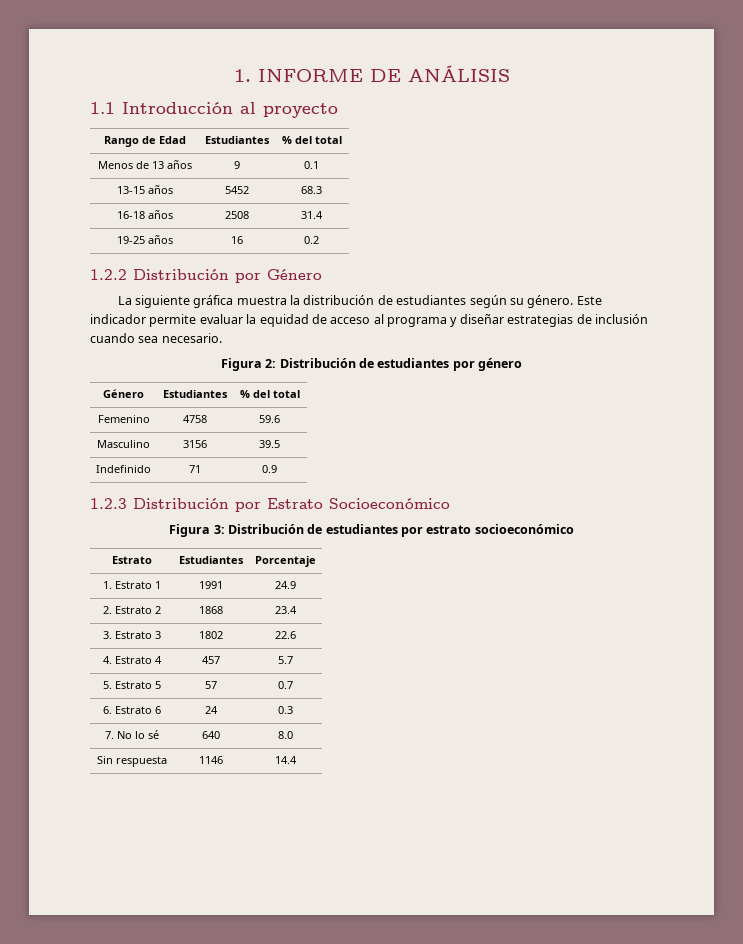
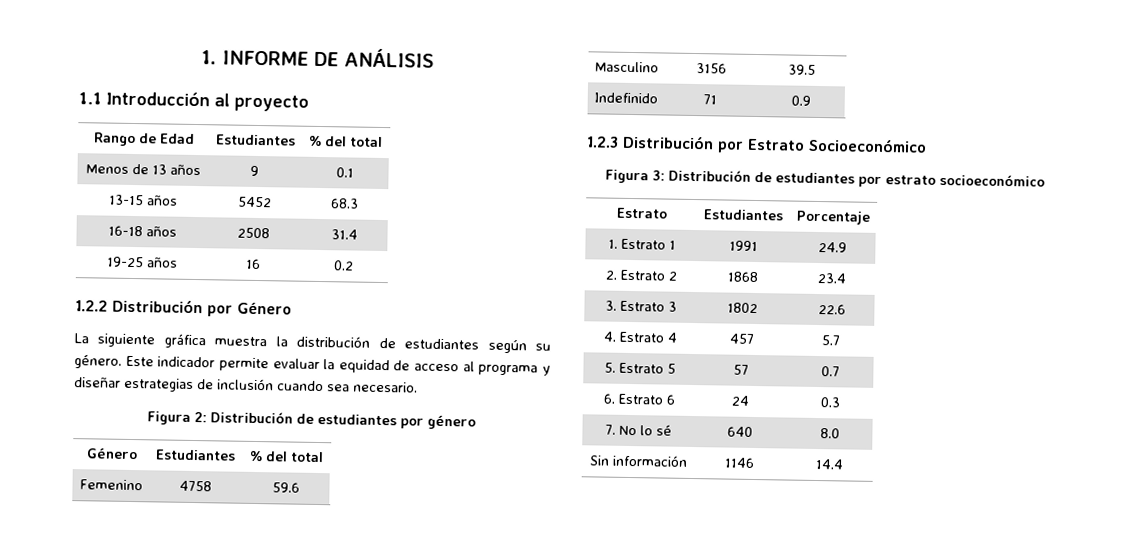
[115,756,167,767] respuesta -> [611,454,688,467] información

